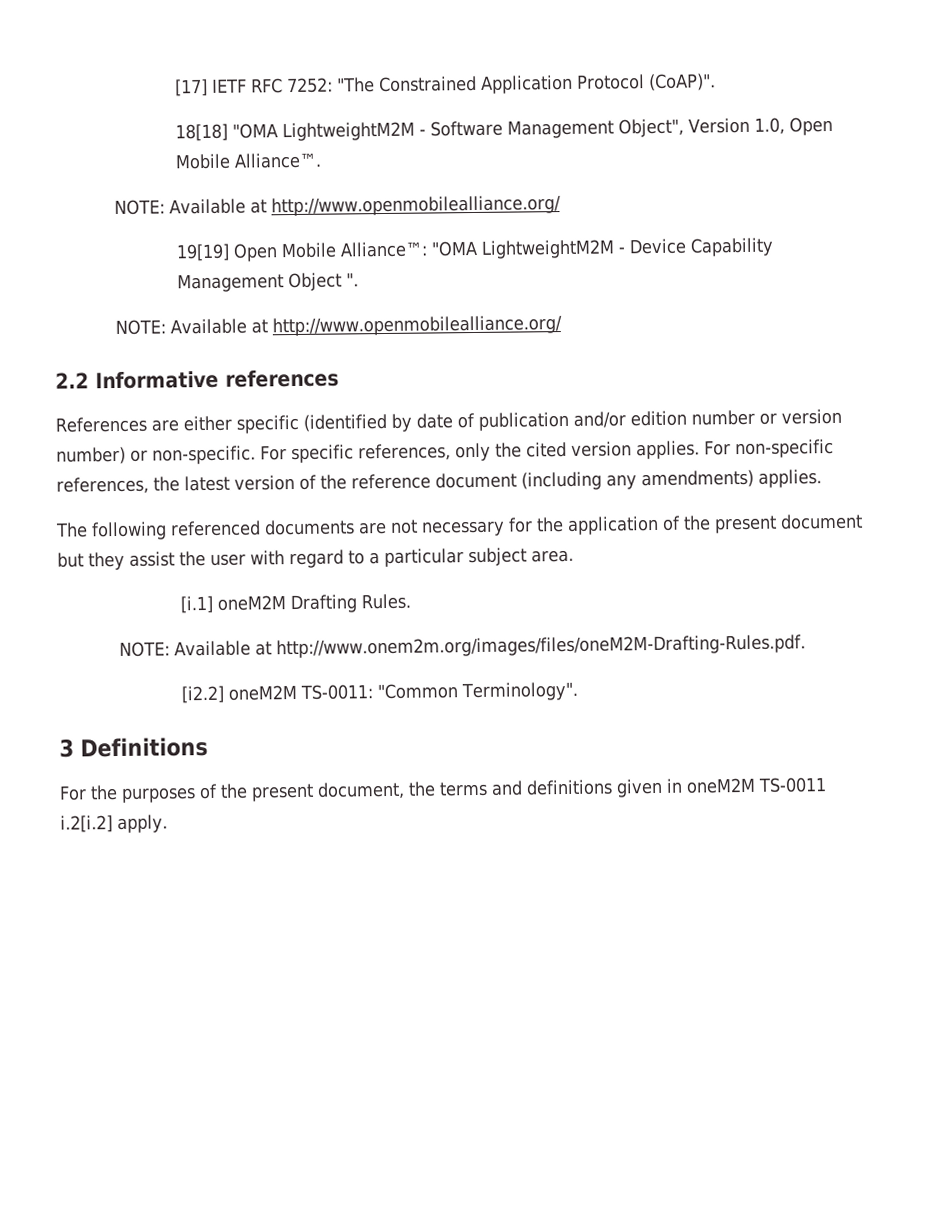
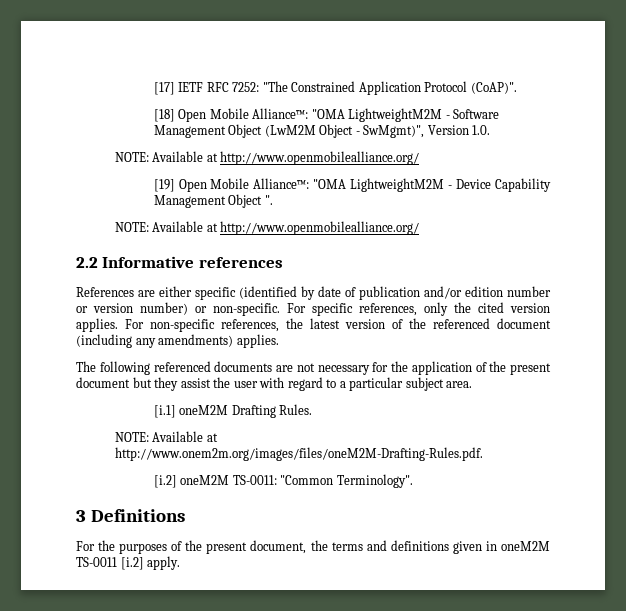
[174,123,228,142] 18[18] -> [153,108,309,122] [18] Open Mobile Alliance™:
[617,116,833,138] [174,152,322,170] [114,195,562,217] [175,243,230,262] Object", Version 1.0, Open Mobile Alliance™. // NOTE: Available at http://www.openmobilealliance.org/ // 19[19] -> [228,124,491,138] [114,151,420,165] [153,179,175,192] Object (LwM2M Object - SwMgmt)", Version 1.0. // NOTE: Available at http://www.openmobilealliance.org/ // [19]
[351,473,431,490] reference -> [433,318,490,329] referenced
[180,685,224,704] [i2.2] -> [153,475,177,488] [i.2]
[60,815,113,833] i.2[i.2] -> [120,557,144,570] [i.2]

